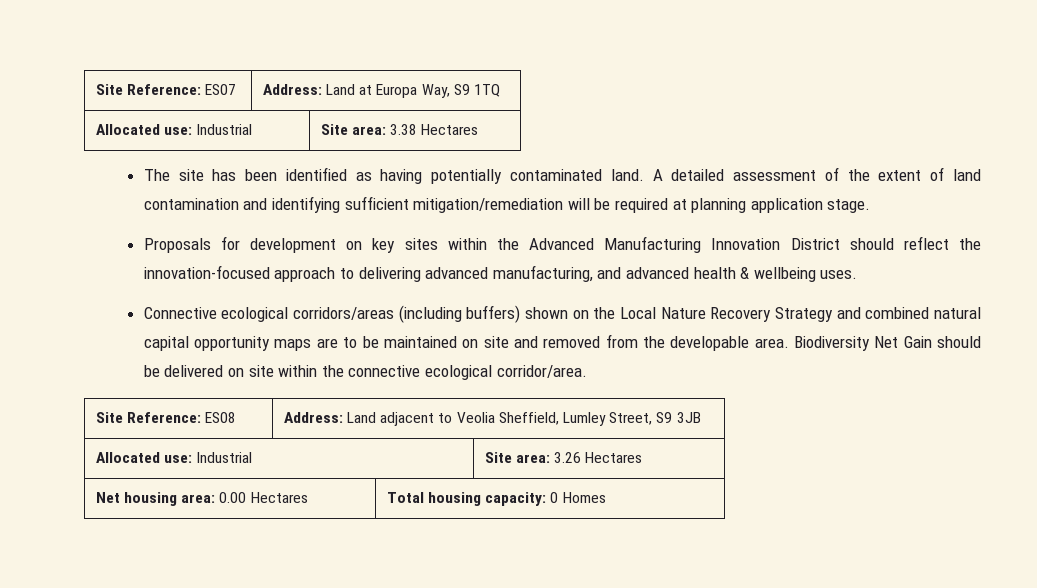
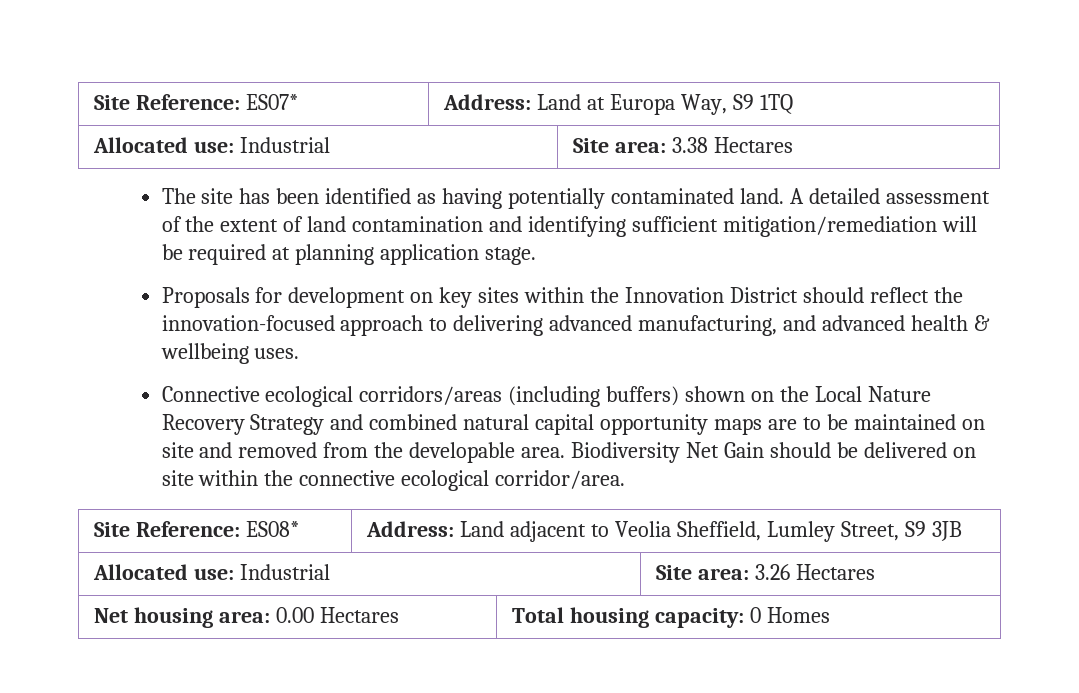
[95,84,237,95] Site Reference: ES07 -> [94,94,299,110] Site Reference: ES07*
[529,236,702,253] Advanced Manufacturing -> (620, 295) none
[205,412,237,423] ES08 -> [246,521,300,537] ES08*

